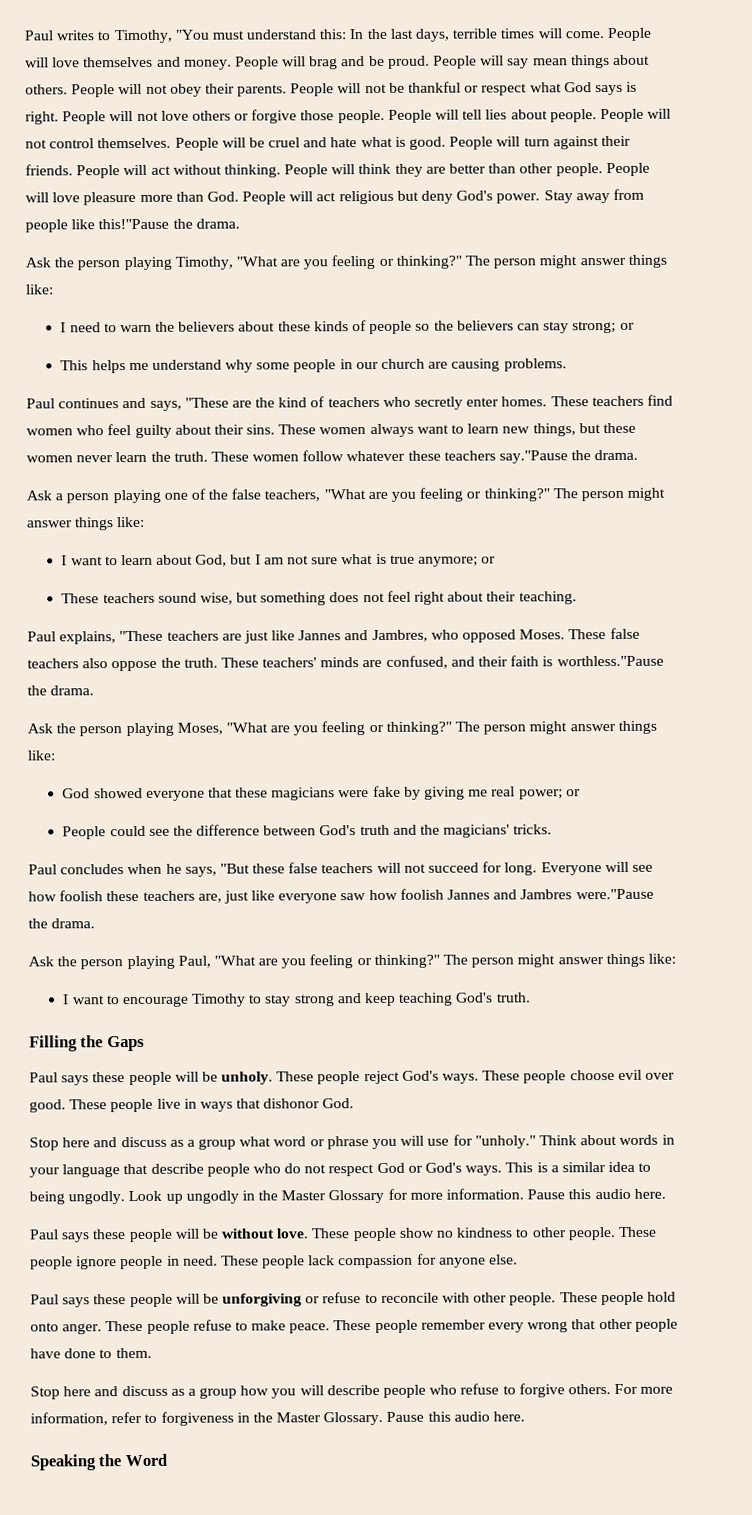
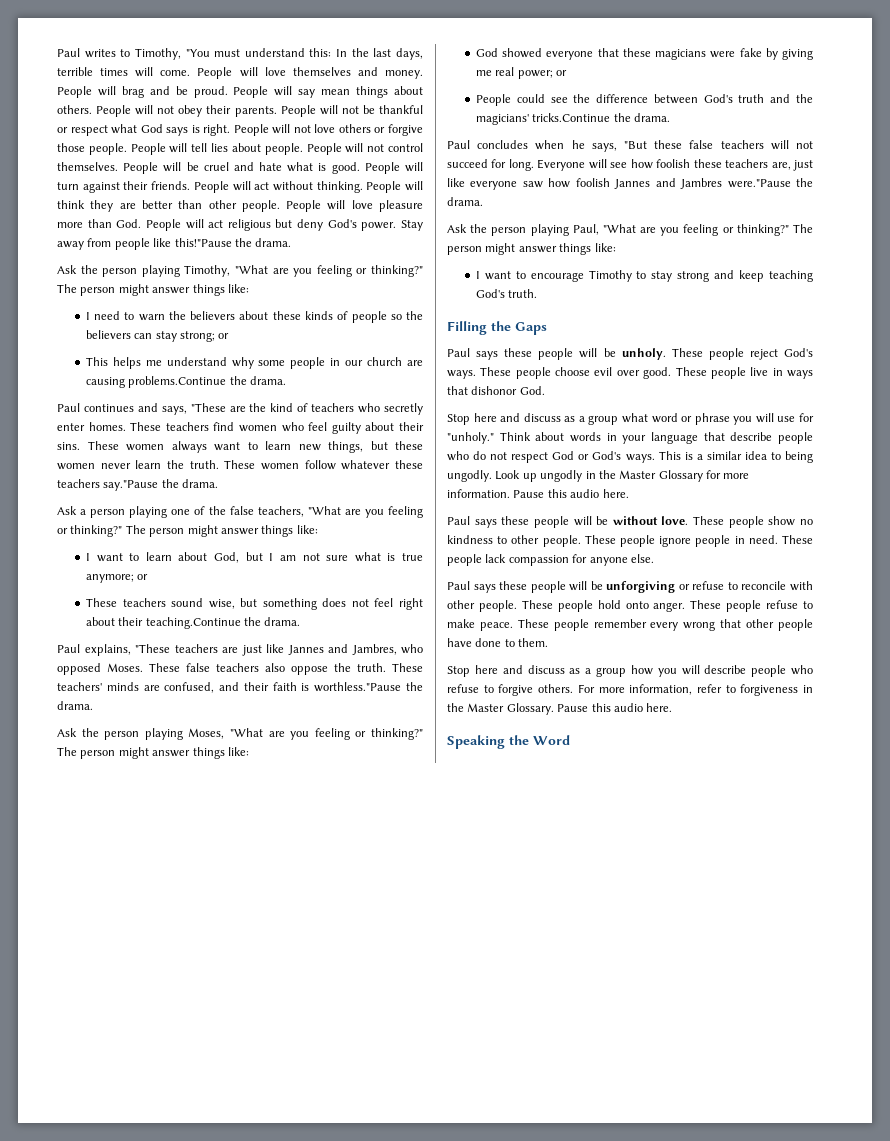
[503,358,567,372] problems. -> [128,376,287,388] problems.Continue the drama.
[518,591,577,605] teaching. -> [145,617,301,629] teaching.Continue the drama.
[513,824,553,835] tricks. -> [532,113,671,122] tricks.Continue the drama.

